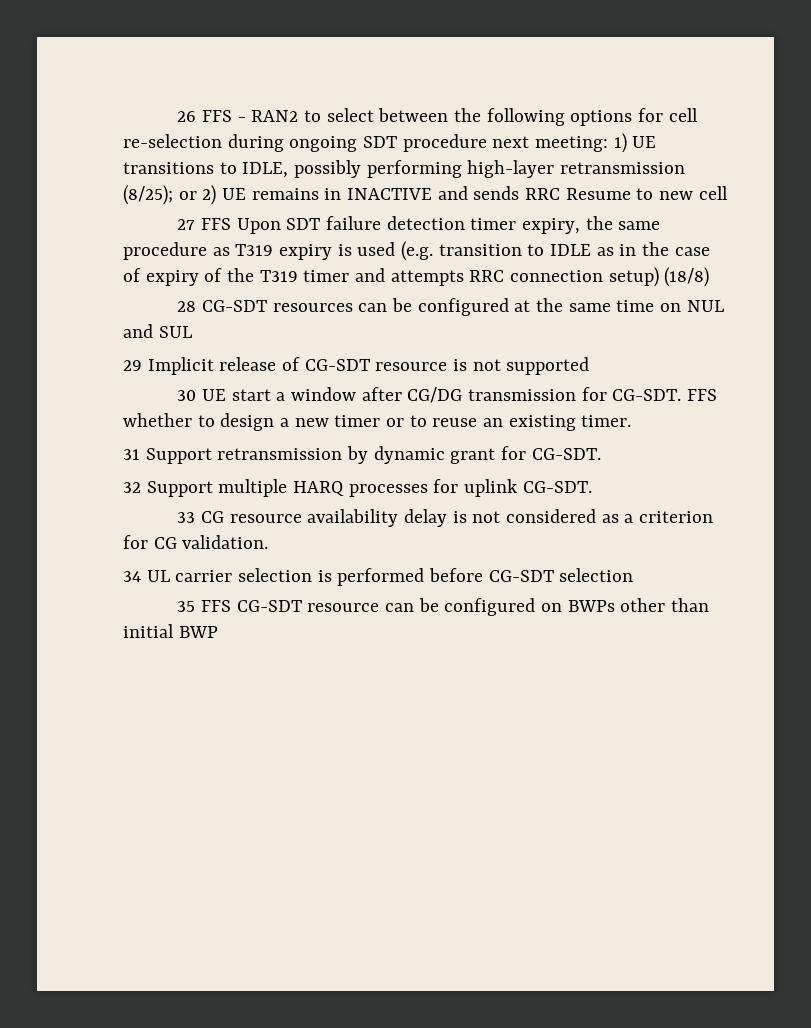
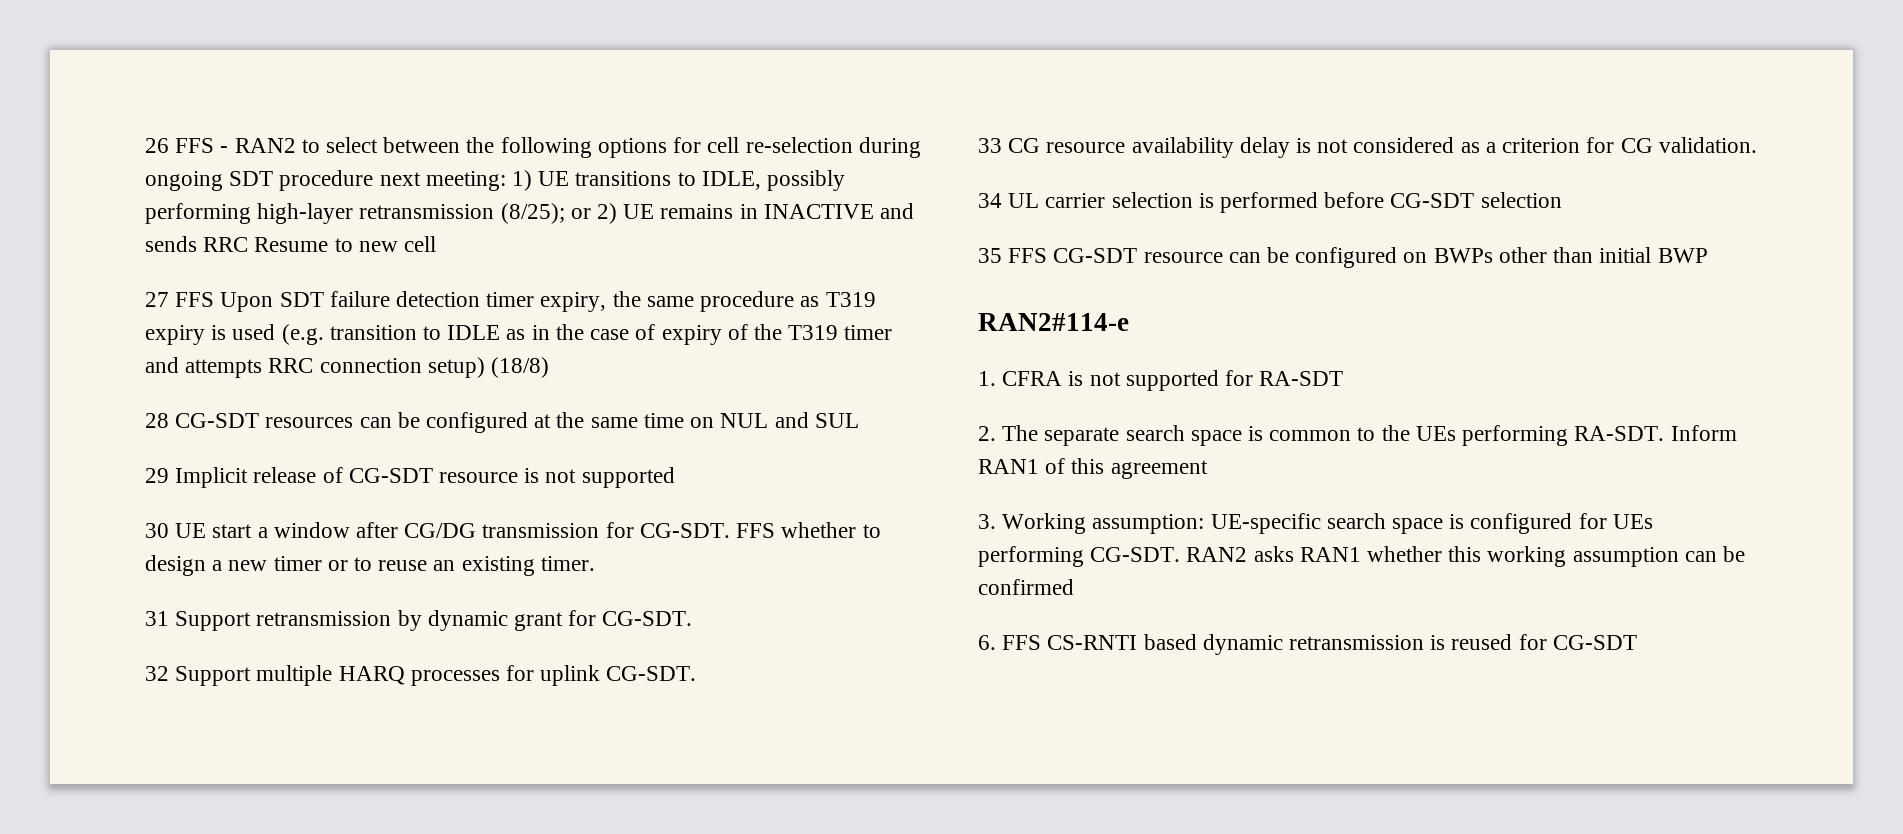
(218, 632) none -> [978,313,1129,331] [978,370,1344,391] [978,425,1737,446] [978,458,1208,479] [978,513,1653,534] [978,546,1746,567] [978,579,1074,595] [978,634,1637,655] // RAN2#114-e // 1. CFRA is not supported for RA-SDT // 2. The separate search space is common to the UEs performing RA-SDT. Inform RAN1 of this agreement // 3. Working assumption: UE-specific search space is configured for UEs performing CG-SDT. RAN2 asks RAN1 whether this working assumption can be confirmed // 6. FFS CS-RNTI based dynamic retransmission is reused for CG-SDT

